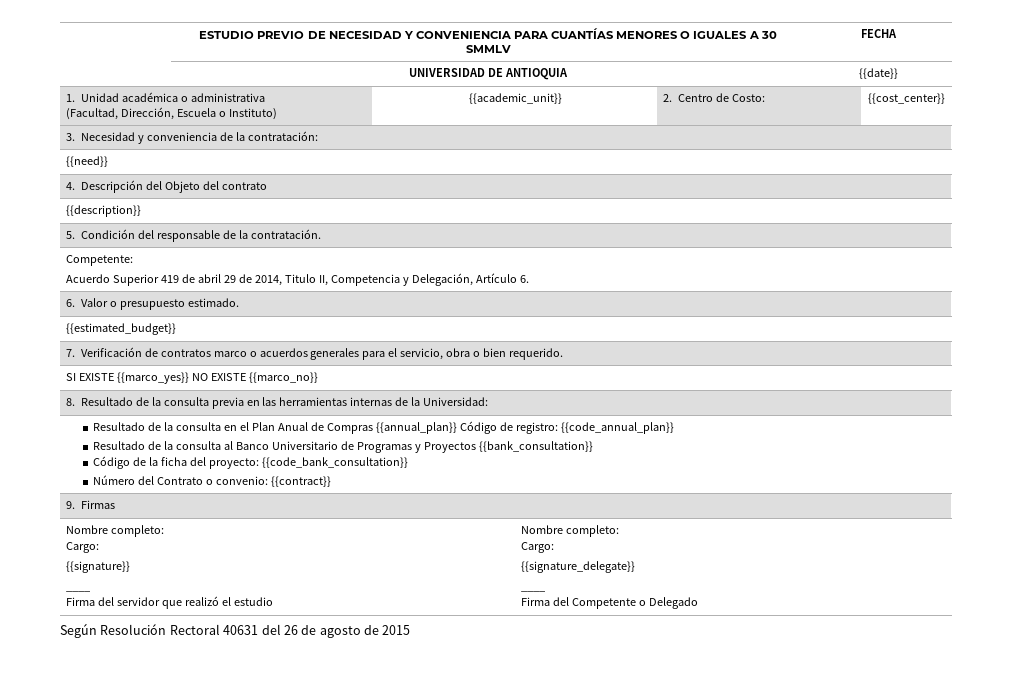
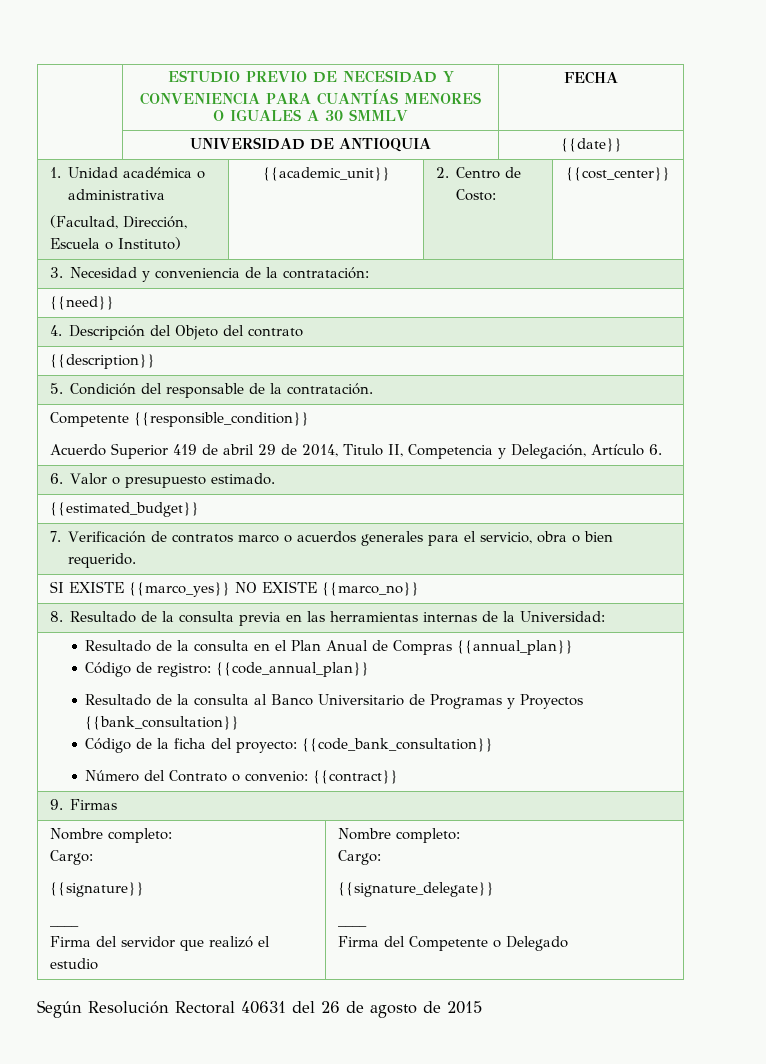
[66,255,134,266] Competente: -> [49,412,309,427] Competente {{responsible_condition}}
(457, 428) none -> (574, 647) //

